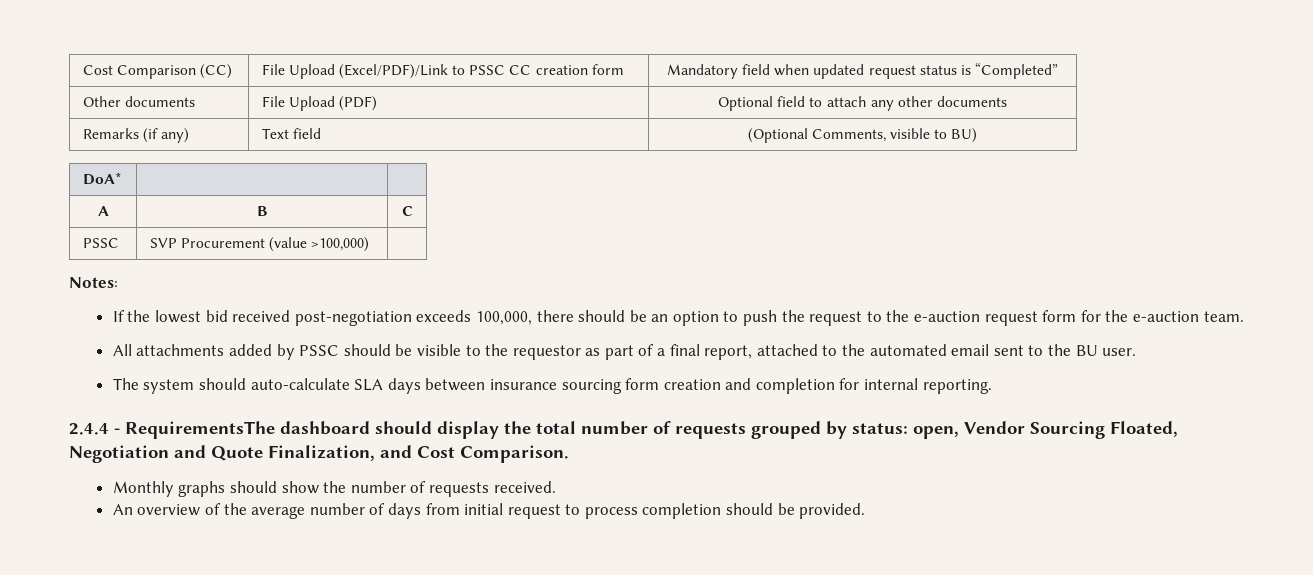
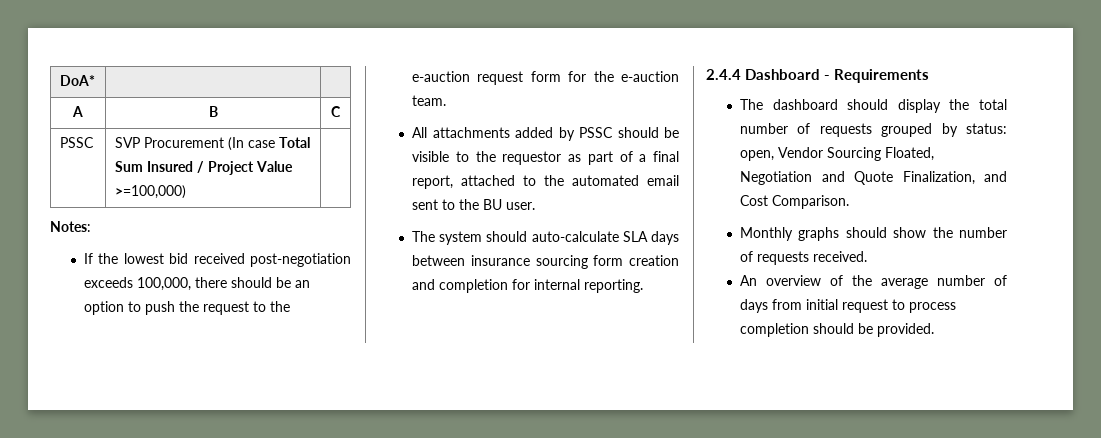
[82,64,232,79] [261,64,624,79] [666,62,1059,79] [82,96,195,107] [261,96,377,111] [717,96,1008,111] [82,128,189,143] [261,128,321,139] [747,128,978,143] Cost Comparison (CC) | File Upload (Excel/PDF)/Link to PSSC CC creation form | Mandatory field when updated request status is “Completed” // Other documents | File Upload (PDF) | Optional field to attach any other documents // Remarks (if any) | Text field | (Optional Comments, visible to BU) // -> (59, 80) none
[268,237,370,252] (value >100,000) -> [227,137,310,151] [114,161,293,175] [114,185,186,199] (In case Total Sum Insured / Project Value >=100,000)
[114,421,275,439] - RequirementsThe -> [745,69,929,83] [740,99,764,110] Dashboard - Requirements // The

